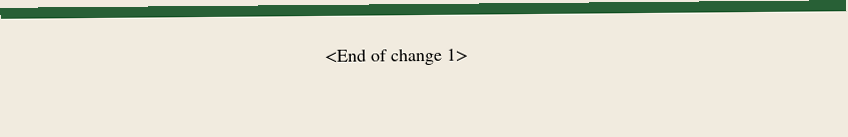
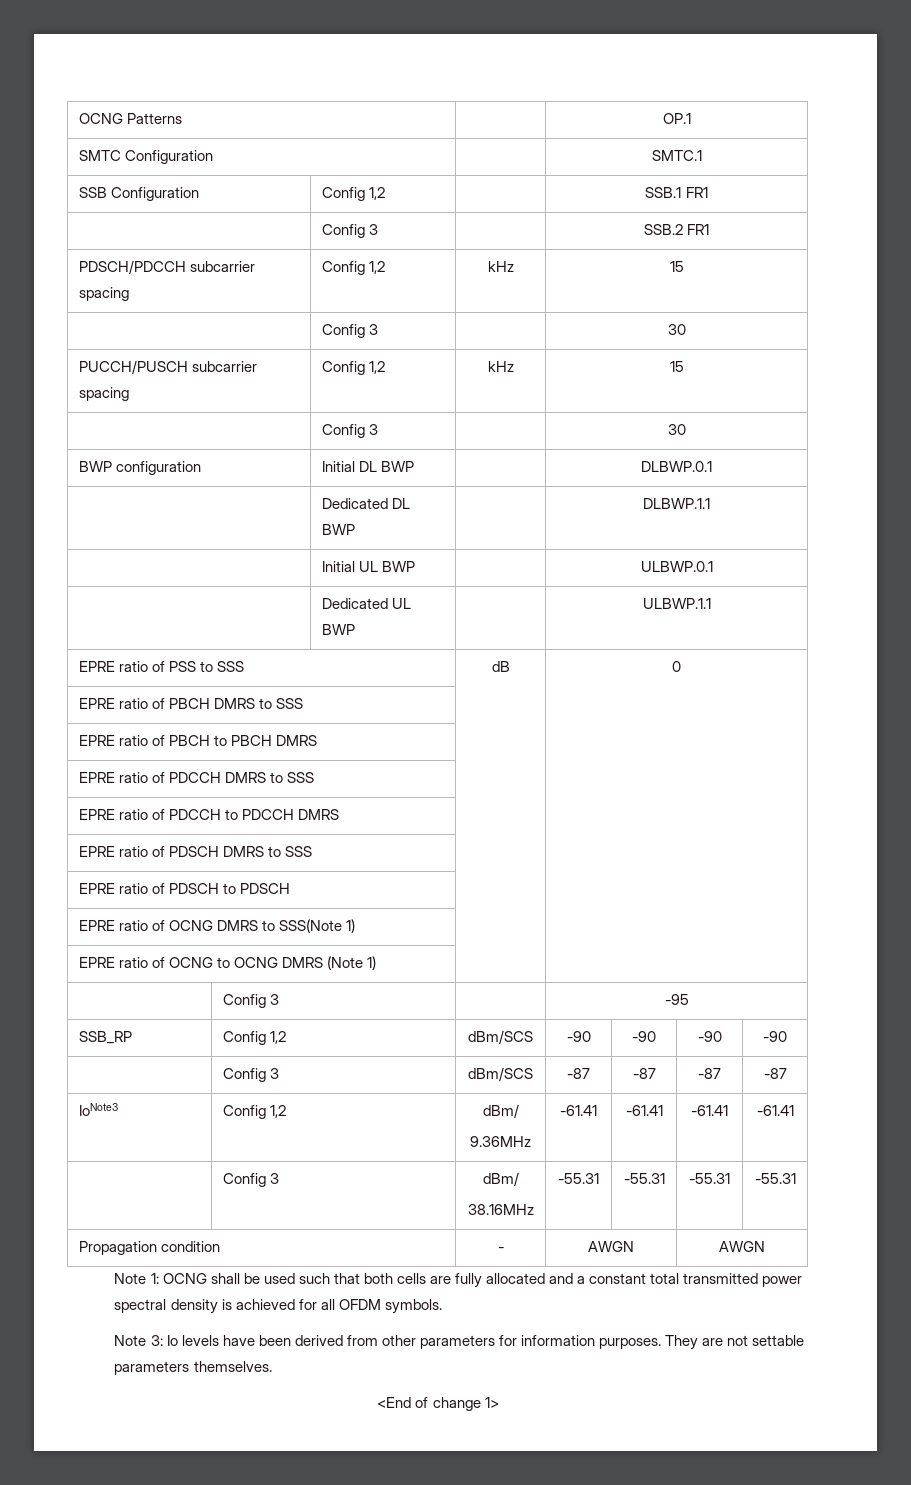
(323, 56) none -> [78,113,182,124] [662,113,691,124] [78,150,213,164] [651,150,702,161] [78,187,199,201] [321,187,385,201] [645,187,708,198] [321,224,378,238] [643,224,710,235] [78,260,255,274] [78,287,129,301] [321,261,385,275] [487,261,514,272] [669,261,684,272] [321,324,378,338] [667,324,686,335] [78,360,257,374] [78,387,129,401] [321,361,385,375] [487,361,514,372] [669,361,684,372] [321,424,378,438] [667,424,686,435] [78,461,201,475] [321,461,414,472] [641,461,712,472] [321,498,410,509] [321,524,355,535] [643,498,710,509] [321,561,415,572] [640,561,713,572] [321,598,411,609] [321,624,355,635] [642,598,711,609] [78,661,245,672] [491,661,510,672] [672,661,681,672] [78,698,304,709] [78,735,318,746] [78,772,315,783] [78,809,340,820] [78,846,313,857] [78,883,291,894] [78,919,356,933] [78,956,377,970] [222,994,279,1008] [664,994,689,1005] [78,1031,132,1044] [222,1031,286,1045] [468,1030,533,1044] [566,1031,591,1042] [632,1031,656,1042] [697,1031,722,1042] [763,1031,787,1042] [222,1068,279,1082] [468,1067,533,1081] [567,1068,590,1079] [632,1068,656,1079] [698,1068,721,1079] [763,1068,787,1079] [78,1103,118,1116] [222,1105,286,1119] [482,1104,519,1118] [470,1136,531,1147] [560,1105,597,1116] [625,1105,663,1116] [691,1105,728,1116] [756,1105,794,1116] [222,1173,279,1187] [482,1172,519,1186] [467,1204,534,1215] [558,1173,599,1184] [623,1173,665,1184] [689,1173,730,1184] [754,1173,796,1184] [78,1241,220,1255] [497,1247,504,1252] [588,1241,634,1252] [719,1241,765,1252] [114,1273,803,1288] [114,1299,442,1314] [114,1335,805,1350] [114,1361,272,1375] OCNG Patterns | | OP.1 // SMTC Configuration | | SMTC.1 // SSB Configuration | Config 1,2 | | SSB.1 FR1 // | Config 3 | | SSB.2 FR1 // PDSCH/PDCCH subcarrier spacing | Config 1,2 | kHz | 15 // | Config 3 | | 30 // PUCCH/PUSCH subcarrier spacing | Config 1,2 | kHz | 15 // | Config 3 | | 30 // BWP configuration | Initial DL BWP | | DLBWP.0.1 // | Dedicated DL BWP | | DLBWP.1.1 // | Initial UL BWP | | ULBWP.0.1 // | Dedicated UL BWP | | ULBWP.1.1 // EPRE ratio of PSS to SSS | dB | 0 // EPRE ratio of PBCH DMRS to SSS | | // EPRE ratio of PBCH to PBCH DMRS | | // EPRE ratio of PDCCH DMRS to SSS | | // EPRE ratio of PDCCH to PDCCH DMRS | | // EPRE ratio of PDSCH DMRS to SSS | | // EPRE ratio of PDSCH to PDSCH | | // EPRE ratio of OCNG DMRS to SSS(Note 1) | | // EPRE ratio of OCNG to OCNG DMRS (Note 1) | | // | Config 3 | | -95 // SSB_RP | Config 1,2 | dBm/SCS | -90 | -90 | -90 | -90 // | Config 3 | dBm/SCS | -87 | -87 | -87 | -87 // IoNote3 | Config 1,2 | dBm/ // 9.36MHz | -61.41 | -61.41 | -61.41 | -61.41 // | Config 3 | dBm/ // 38.16MHz | -55.31 | -55.31 | -55.31 | -55.31 // Propagation condition | - | AWGN | AWGN // Note 1: OCNG shall be used such that both cells are fully allocated and a constant total transmitted power spectral density is achieved for all OFDM symbols. // Note 3: Io levels have been derived from other parameters for information purposes. They are not settable parameters themselves. //

